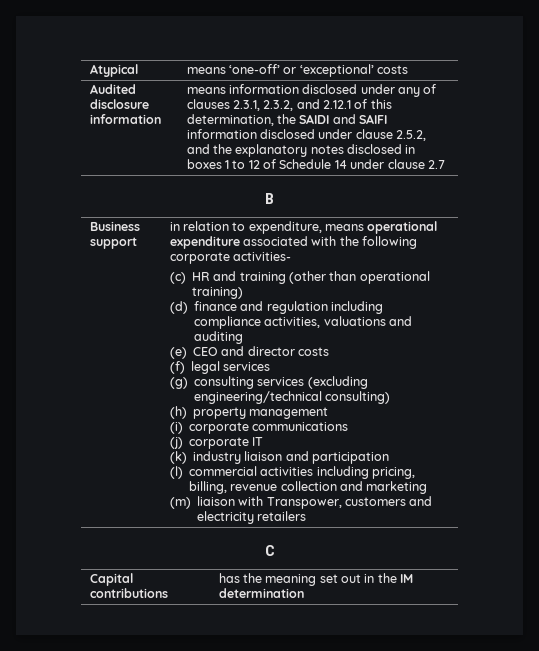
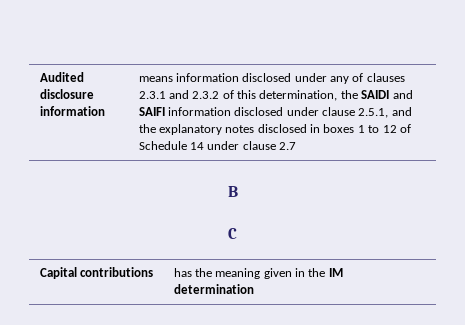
[89,64,138,77] [186,64,409,77] Atypical | means ‘one-off’ or ‘exceptional’ costs // -> (39, 77) none
[232,99,352,111] 2.3.1, 2.3.2, and 2.12.1 -> [138,90,220,99] 2.3.1 and 2.3.2
[396,130,427,141] 2.5.2, -> [358,108,389,118] 2.5.1,
[89,221,140,231] [89,237,137,249] [169,221,438,234] [169,236,418,249] [169,252,291,264] [169,271,430,284] [191,287,243,299] [169,301,383,314] [193,316,412,329] [193,331,243,344] [169,346,329,359] [169,361,271,374] [169,376,368,389] [193,391,391,404] [169,406,329,419] [169,422,349,434] [169,437,264,449] [169,451,389,464] [169,466,415,479] [188,481,428,494] [169,496,433,509] [196,511,307,524] // Business support | in relation to expenditure, means operational expenditure associated with the following corporate activities- // (c) HR and training (other than operational training) // (d) finance and regulation including compliance activities, valuations and auditing // (e) CEO and director costs // (f) legal services // (g) consulting services (excluding engineering/technical consulting) // (h) property management // (i) corporate communications // (j) corporate IT // (k) industry liaison and participation // (l) commercial activities including pricing, billing, revenue collection and marketing // (m) liaison with Transpower, customers and electricity retailers -> (238, 191) none
[319,574,362,583] set out -> [263,268,292,279] given

